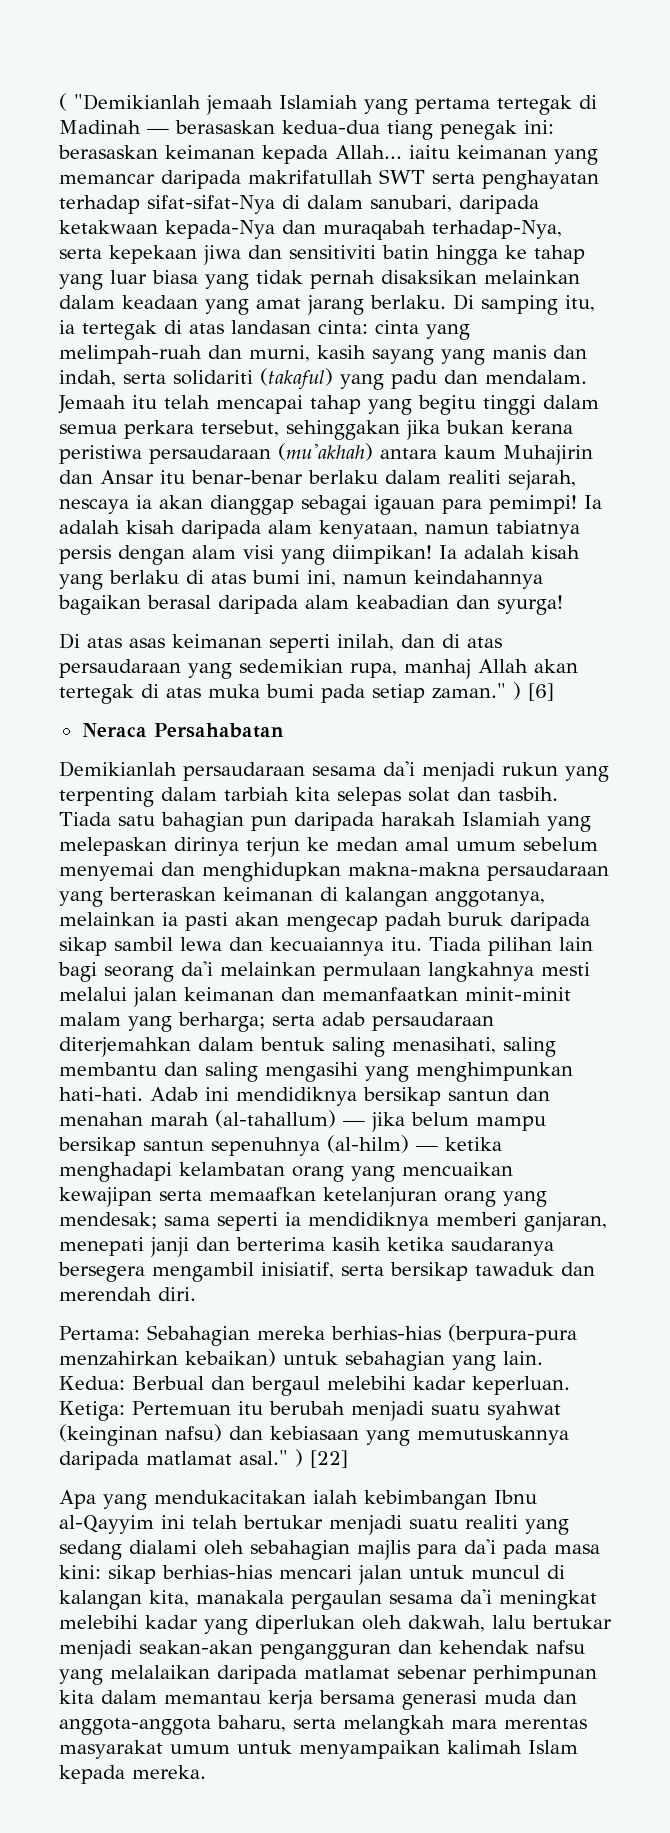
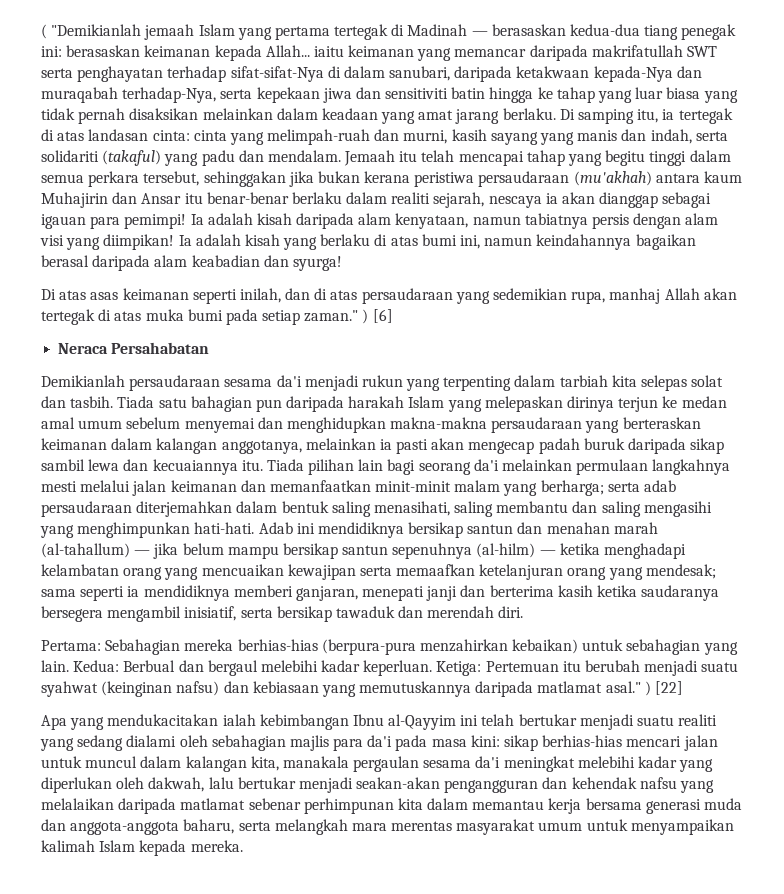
[279,95,358,109] Islamiah -> [198,24,235,36] Islam
[462,812,541,826] Islamiah -> [408,396,445,408] Islam
[320,887,338,901] di -> [111,438,153,450] dalam
[547,1565,565,1579] di -> [140,756,182,768] dalam

